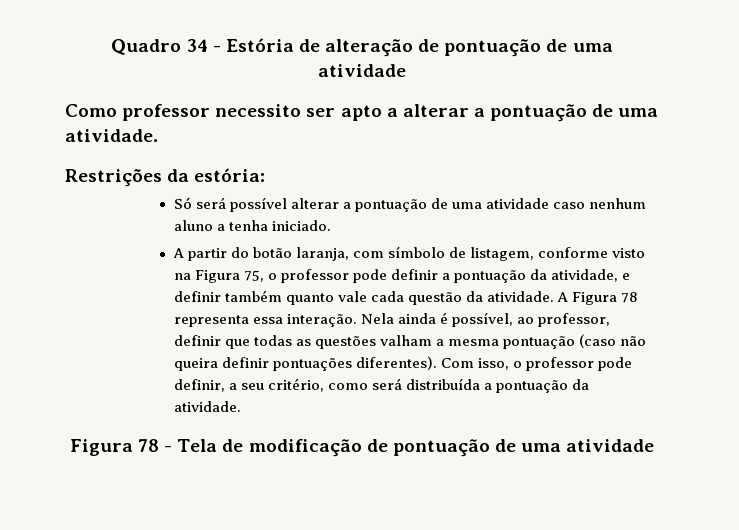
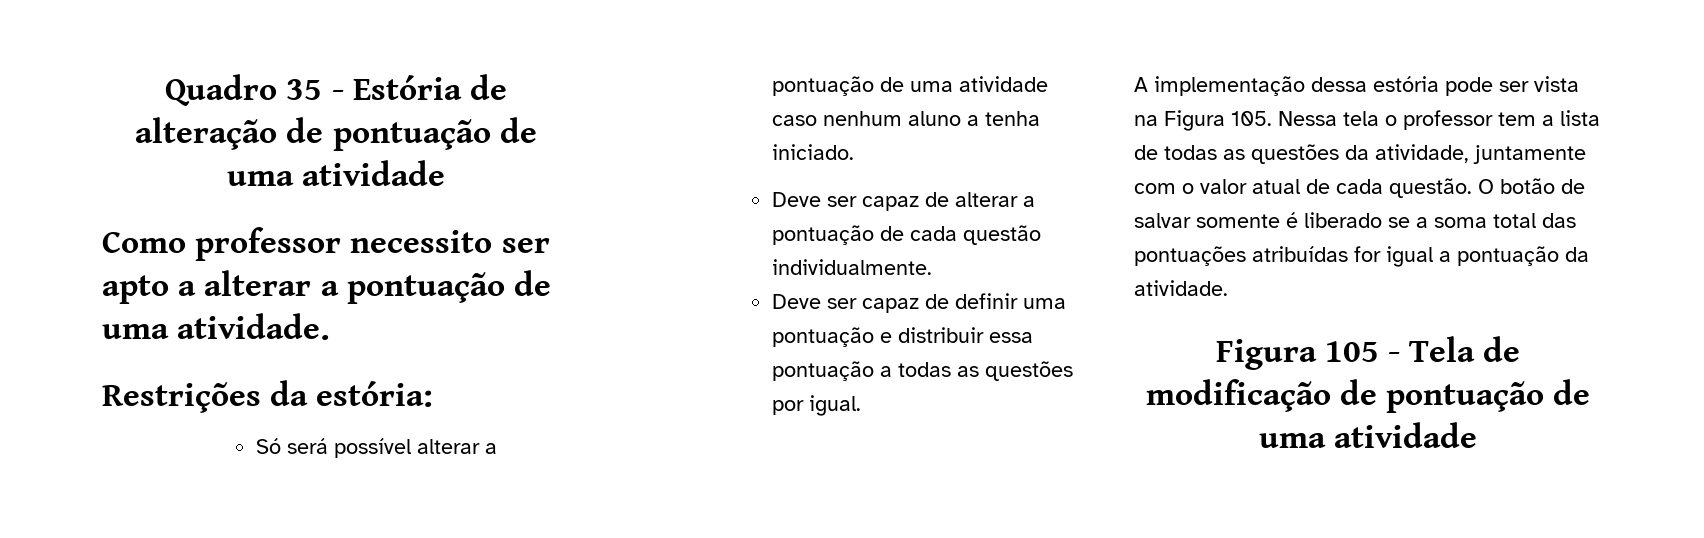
[186,39,208,52] 34 -> [286,79,323,100] 35
[172,246,646,261] [173,269,631,283] [173,290,639,305] [173,312,611,327] [173,334,647,349] [173,356,633,371] [173,378,481,392] A partir do botão laranja, com símbolo de listagem, conforme visto na Figura 75, o professor pode definir a pontuação da atividade, e definir também quanto vale cada questão da atividade. A Figura 78 representa essa interação. Nela ainda é possível, ao professor, definir que todas as questões valham a mesma pontuação (caso não queira definir pontuações diferentes). Com isso, o professor pode definir, a seu critério, como será distribuída -> [771,192,1035,211] [771,225,1041,245] [771,259,932,275] [771,293,1066,313] [771,327,1033,347] [771,361,1073,381] [771,395,861,416] [1134,76,1579,96] [1134,110,1600,131] [1134,144,1586,164] [1134,178,1585,198] [1134,212,1576,228] [1134,246,1433,267] Deve ser capaz de alterar a pontuação de cada questão individualmente. // Deve ser capaz de definir uma pontuação e distribuir essa pontuação a todas as questões por igual. // A implementação dessa estória pode ser vista na Figura 105. Nessa tela o professor tem a lista de todas as questões da atividade, juntamente com o valor atual de cada questão. O botão de salvar somente é liberado se a soma total das pontuações atribuídas for igual
[137,439,159,452] 78 -> [1324,341,1379,362] 105

